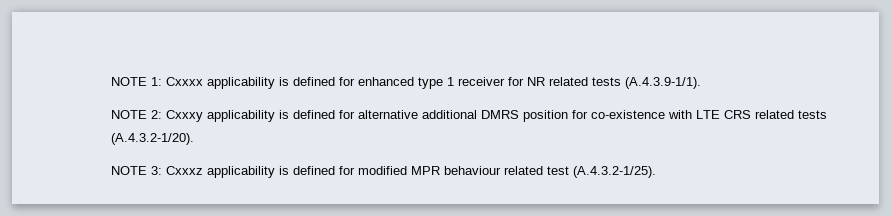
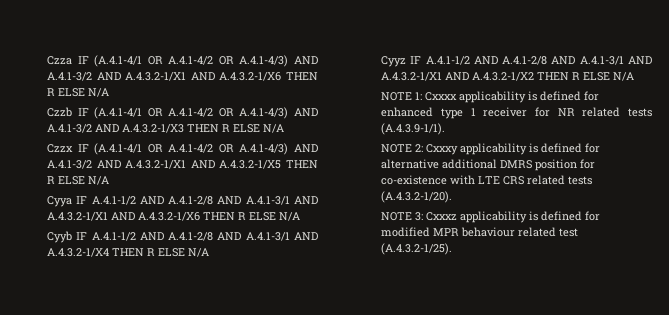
(110, 81) none -> [47,55,318,67] [47,72,318,81] [47,88,110,97] [47,107,318,119] [47,124,285,133] [47,143,318,155] [47,160,318,169] [47,176,110,185] [47,196,318,207] [47,212,301,221] [47,231,318,243] [47,248,210,257] [381,56,652,67] [381,72,635,81] Czza IF (A.4.1-4/1 OR A.4.1-4/2 OR A.4.1-4/3) AND A.4.1-3/2 AND A.4.3.2-1/X1 AND A.4.3.2-1/X6 THEN R ELSE N/A // Czzb IF (A.4.1-4/1 OR A.4.1-4/2 OR A.4.1-4/3) AND A.4.1-3/2 AND A.4.3.2-1/X3 THEN R ELSE N/A // Czzx IF (A.4.1-4/1 OR A.4.1-4/2 OR A.4.1-4/3) AND A.4.1-3/2 AND A.4.3.2-1/X1 AND A.4.3.2-1/X5 THEN R ELSE N/A // Cyya IF A.4.1-1/2 AND A.4.1-2/8 AND A.4.1-3/1 AND A.4.3.2-1/X1 AND A.4.3.2-1/X6 THEN R ELSE N/A // Cyyb IF A.4.1-1/2 AND A.4.1-2/8 AND A.4.1-3/1 AND A.4.3.2-1/X4 THEN R ELSE N/A // Cyyz IF A.4.1-1/2 AND A.4.1-2/8 AND A.4.1-3/1 AND A.4.3.2-1/X1 AND A.4.3.2-1/X2 THEN R ELSE N/A //

